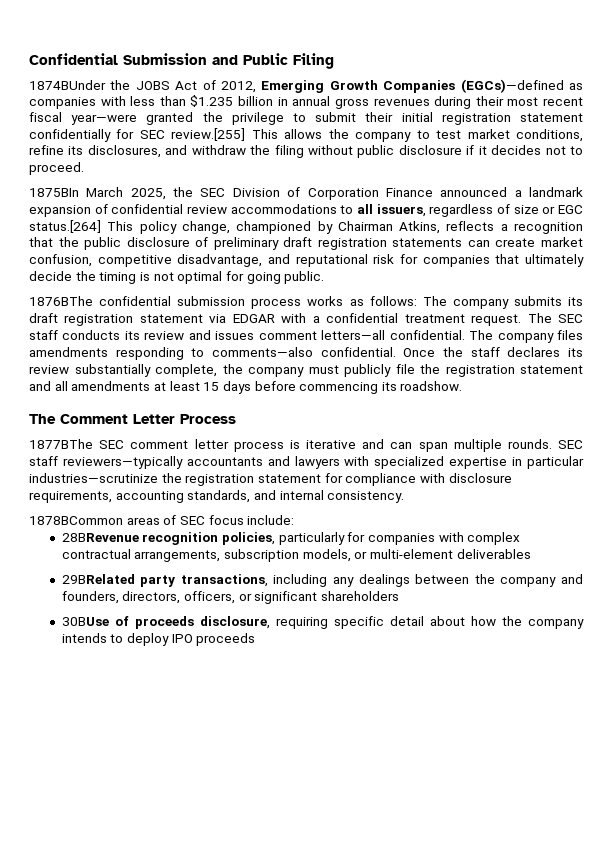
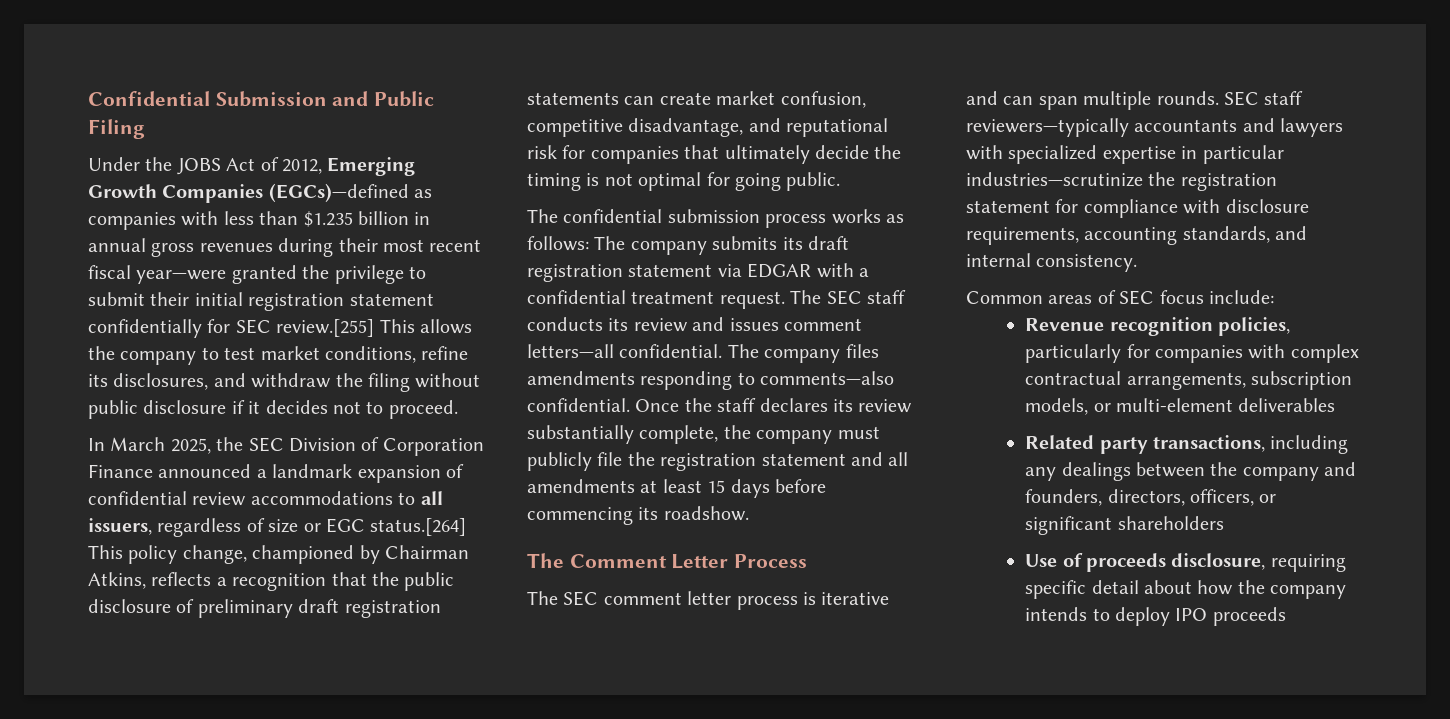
[29,80,106,90] 1874BUnder -> [88,157,140,171] Under
[29,188,79,197] 1875BIn -> [88,438,105,451] In
[29,296,93,306] 1876BThe -> [527,209,558,223] The
[29,439,93,449] 1877BThe -> [527,591,558,605] The
[29,516,123,525] 1878BCommon -> [966,291,1043,304] Common
[61,533,139,542] 28BRevenue -> [1025,318,1105,331] Revenue
[61,574,135,584] 29BRelated -> [1025,435,1095,449] Related
[61,617,109,626] 30BUse -> [1025,554,1058,567] Use

